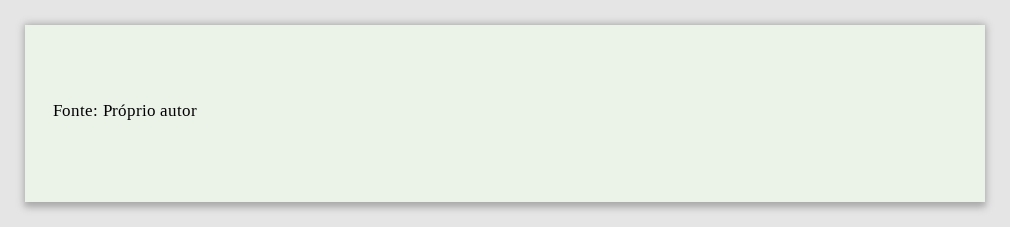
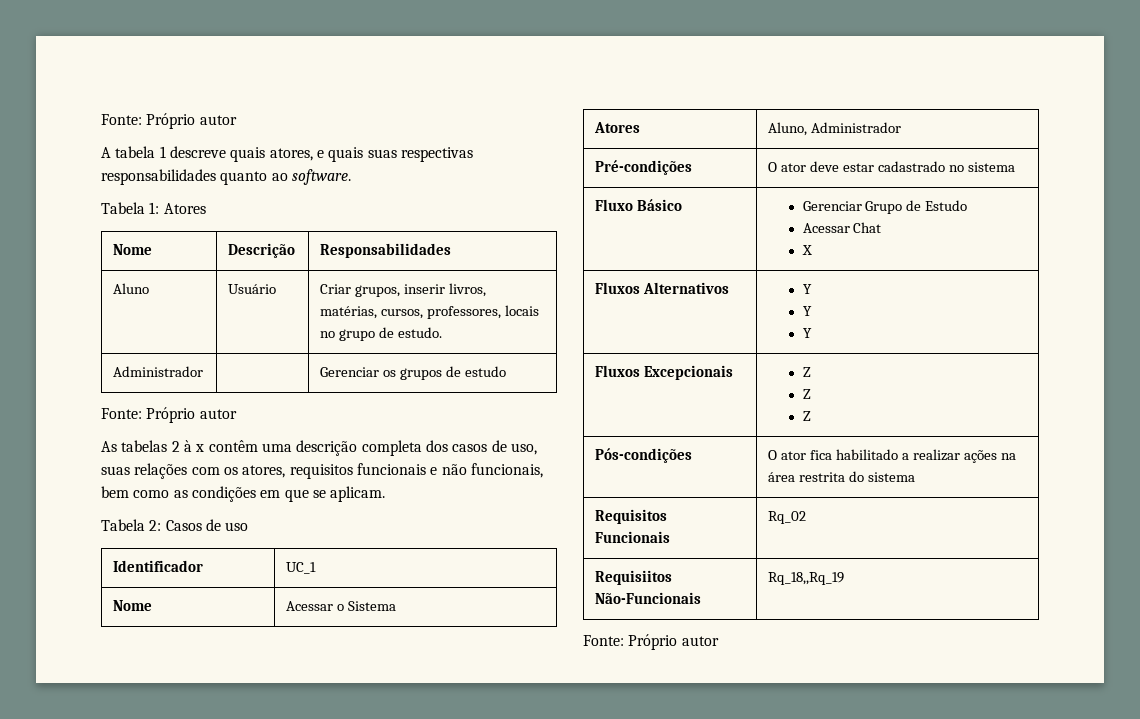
[53,104,198,120] Fonte: Próprio autor -> [101,113,237,129] [101,146,473,162] [101,169,351,185] [101,202,206,214] [113,244,153,255] [228,243,296,258] [320,243,452,258] [113,283,150,294] [228,284,277,294] [320,283,486,297] [320,305,539,319] [320,327,442,341] [113,366,204,377] [320,366,506,380] [101,407,237,423] [101,440,537,456] [101,463,543,479] [101,486,386,502] [101,519,249,531] [113,560,204,572] [286,562,317,574] [113,600,153,611] [286,601,396,611] [594,122,641,133] [768,122,902,136] [595,160,693,175] [768,161,1015,172] [595,199,683,211] [802,200,968,214] [802,222,882,233] [801,245,812,255] [595,282,730,294] [802,284,812,294] [802,306,812,316] [802,328,812,338] [595,365,734,380] [802,367,811,377] [802,389,811,399] [802,411,811,421] [595,448,693,463] [768,449,1016,463] [768,471,915,482] [595,509,668,524] [595,531,671,543] [768,511,807,524] [595,570,673,585] [595,592,702,604] [768,572,845,585] [583,634,719,650] Fonte: Próprio autor // A tabela 1 descreve quais atores, e quais suas respectivas responsabilidades quanto ao software. // Tabela 1: Atores // Nome | Descrição | Responsabilidades // Aluno | Usuário | Criar grupos, inserir livros, matérias, cursos, professores, locais no grupo de estudo. // Administrador | | Gerenciar os grupos de estudo // Fonte: Próprio autor // As tabelas 2 à x contêm uma descrição completa dos casos de uso, suas relações com os atores, requisitos funcionais e não funcionais, bem como as condições em que se aplicam. // Tabela 2: Casos de uso // Identificador | UC_1 // Nome | Acessar o Sistema // Atores | Aluno, Administrador // Pré-condições | O ator deve estar cadastrado no sistema // Fluxo Básico | Gerenciar Grupo de Estudo // Acessar Chat // X // Fluxos Alternativos | Y // Y // Y // Fluxos Excepcionais | Z // Z // Z // Pós-condições | O ator fica habilitado a realizar ações na área restrita do sistema // Requisitos Funcionais | Rq_02 // Requisiitos Não-Funcionais | Rq_18,,Rq_19 // Fonte: Próprio autor

